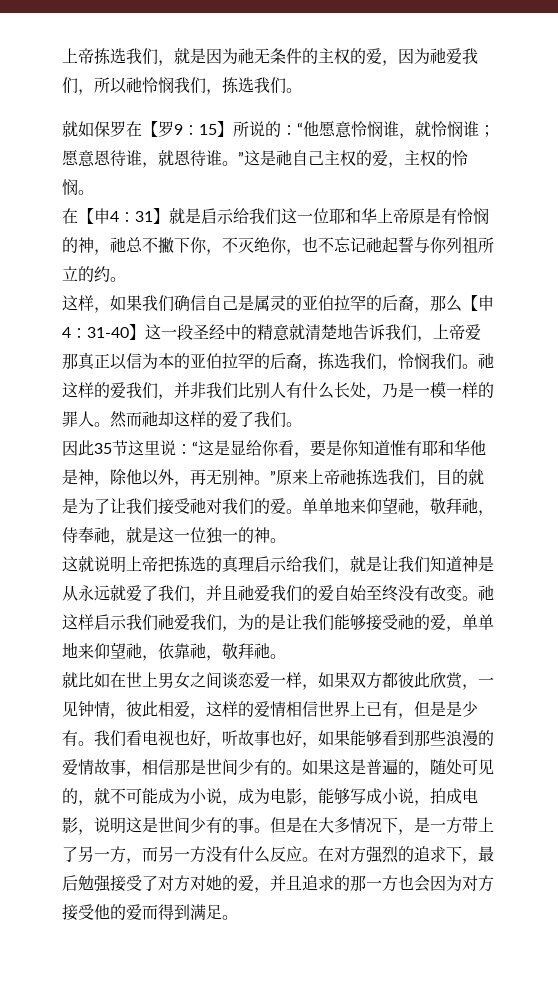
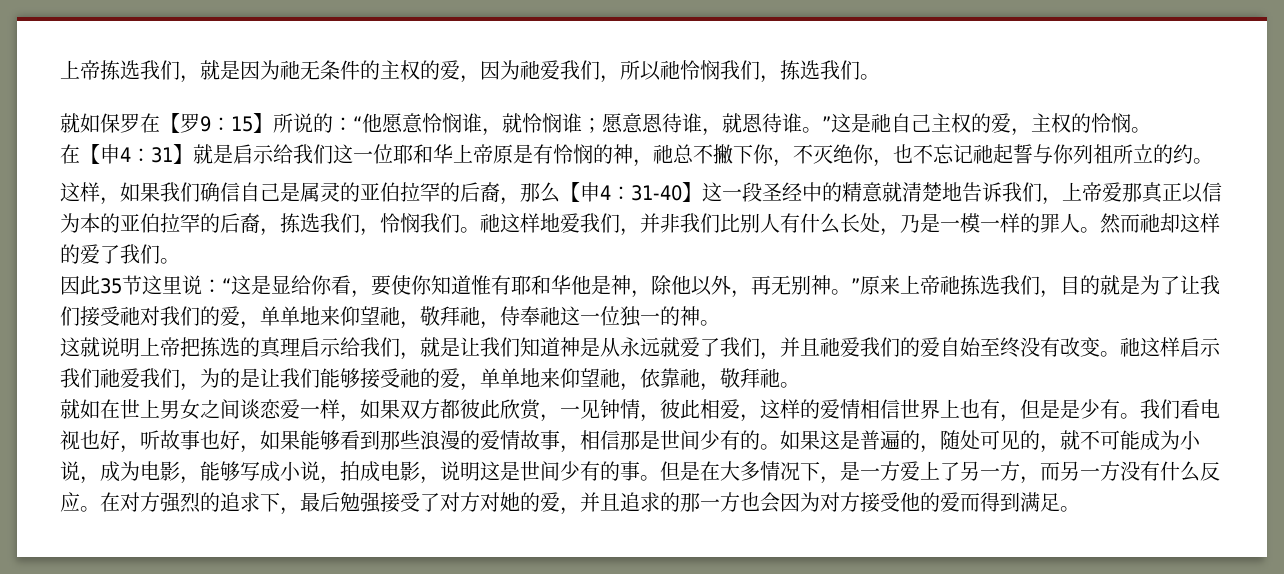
[94,382,110,398] 的 -> [540,213,560,232] 地
[326,440,342,456] 是 -> [391,275,411,295] 使
[286,509,302,514] 。 -> [240,321,260,329] ，
[110,527,158,545] ，就是 -> (560, 316) none
[78,672,94,688] 比 -> (80, 409) none
[366,701,382,716] 已 -> [960,399,980,418] 也
[462,817,478,833] 带 -> [900,461,920,481] 爱

